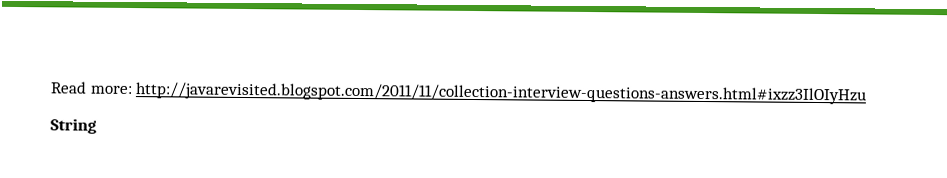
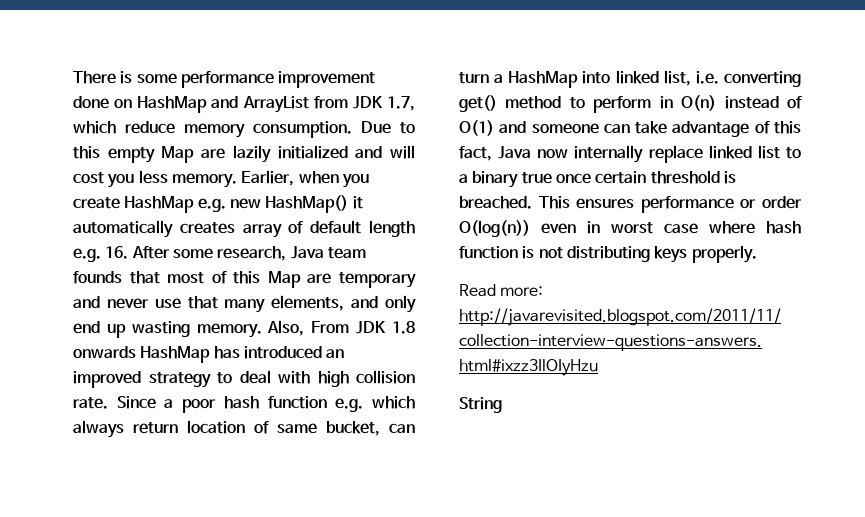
(50, 87) none -> [73,71,376,88] [73,96,415,113] [73,121,415,138] [73,145,415,163] [73,170,369,188] [73,195,363,213] [73,220,415,238] [73,246,366,262] [73,271,416,288] [73,295,416,313] [73,320,415,338] [73,346,345,363] [73,370,415,388] [73,396,415,413] [73,420,415,438] [459,70,801,88] [459,95,802,113] [459,120,801,137] [459,145,801,163] [459,170,736,188] [459,196,802,213] [459,220,801,237] [459,245,757,263] There is some performance improvement done on HashMap and ArrayList from JDK 1.7, which reduce memory consumption. Due to this empty Map are lazily initialized and will cost you less memory. Earlier, when you create HashMap e.g. new HashMap() it automatically creates array of default length e.g. 16. After some research, Java team founds that most of this Map are temporary and never use that many elements, and only end up wasting memory. Also, From JDK 1.8 onwards HashMap has introduced an improved strategy to deal with high collision rate. Since a poor hash function e.g. which always return location of same bucket, can turn a HashMap into linked list, i.e. converting get() method to perform in O(n) instead of O(1) and someone can take advantage of this fact, Java now internally replace linked list to a binary true once certain threshold is breached. This ensures performance or order O(log(n)) even in worst case where hash function is not distributing keys properly. //

